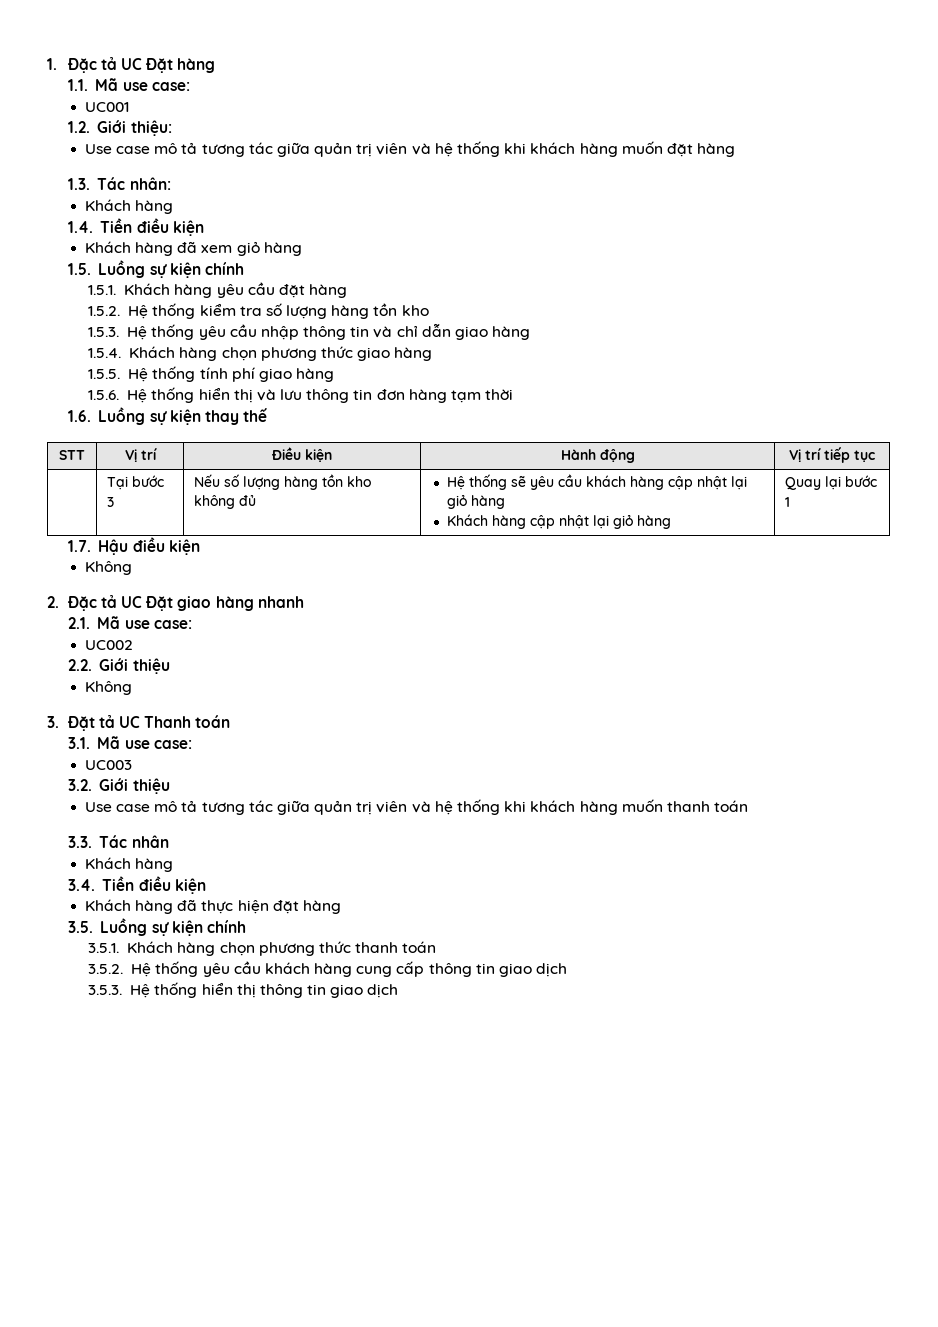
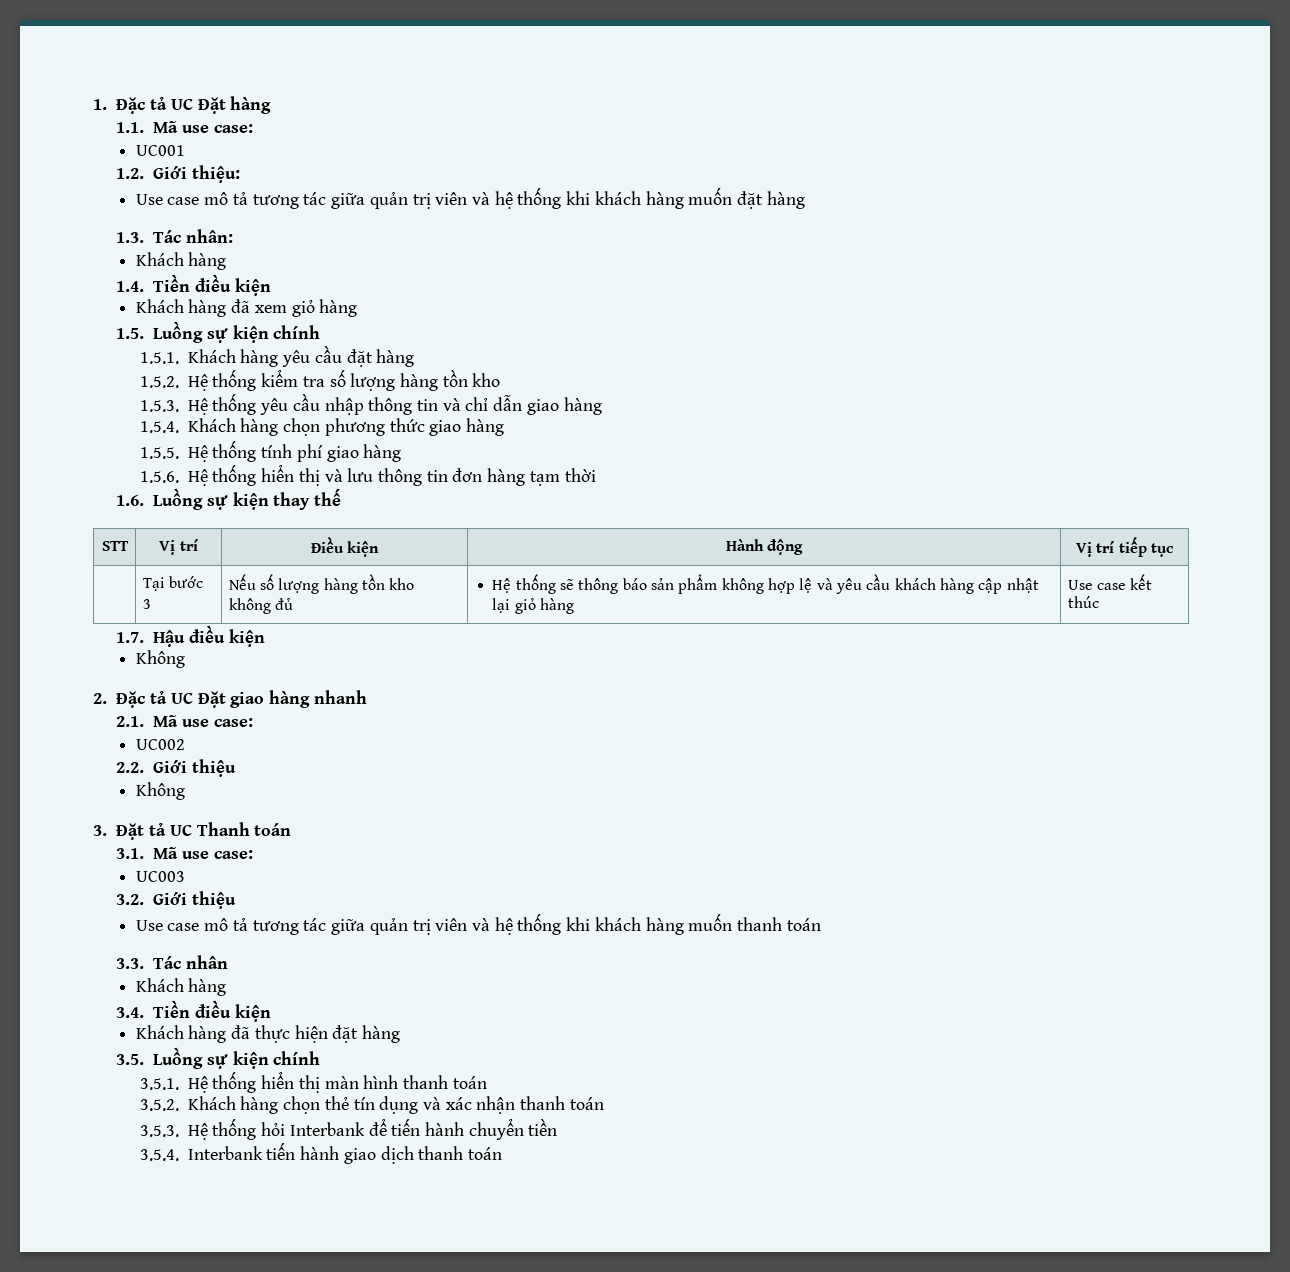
(526, 481) none -> [578,574,833,594] thông báo sản phẩm không hợp lệ và
[446,514,671,529] [785,475,878,490] [785,497,791,507] // Khách hàng cập nhật lại giỏ hàng | Quay lại bước 1 -> [1067,574,1153,590] [1067,596,1099,608] | Use case kết thúc
[127,941,437,956] [88,961,568,977] [88,982,399,998] Khách hàng chọn phương thức thanh toán // 3.5.2. Hệ thống yêu cầu khách hàng cung cấp thông tin giao dịch // 3.5.3. Hệ thống hiển thị thông tin giao dịch -> [187,1071,487,1093] [139,1096,604,1114] [139,1118,558,1140] [139,1142,503,1164] Hệ thống hiển thị màn hình thanh toán // 3.5.2. Khách hàng chọn thẻ tín dụng và xác nhận thanh toán // 3.5.3. Hệ thống hỏi Interbank để tiến hành chuyển tiền // 3.5.4. Interbank tiến hành giao dịch thanh toán

